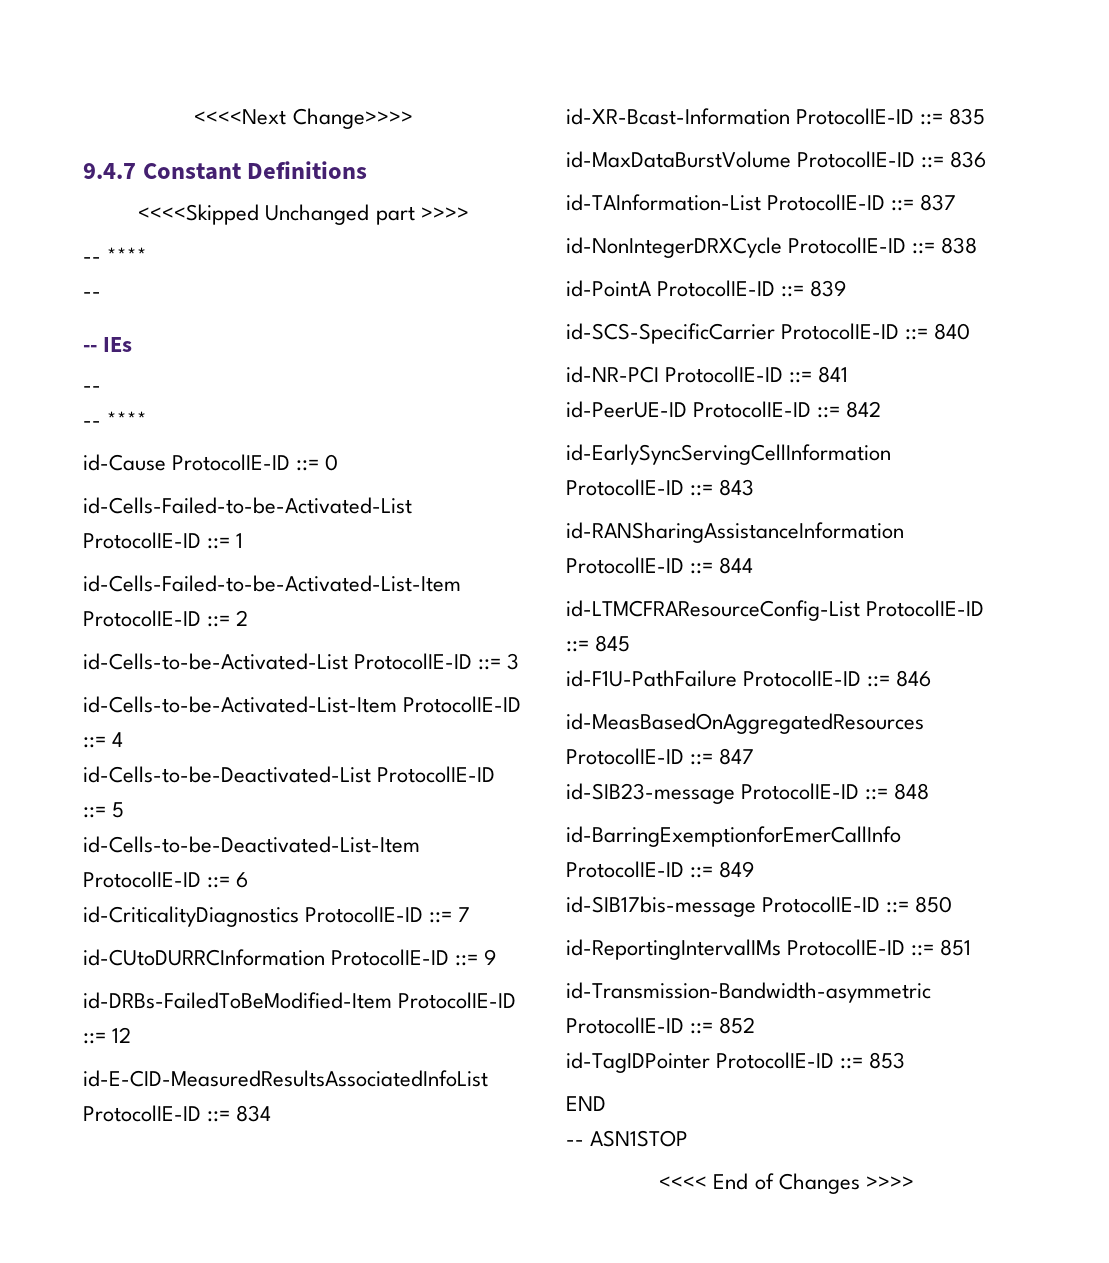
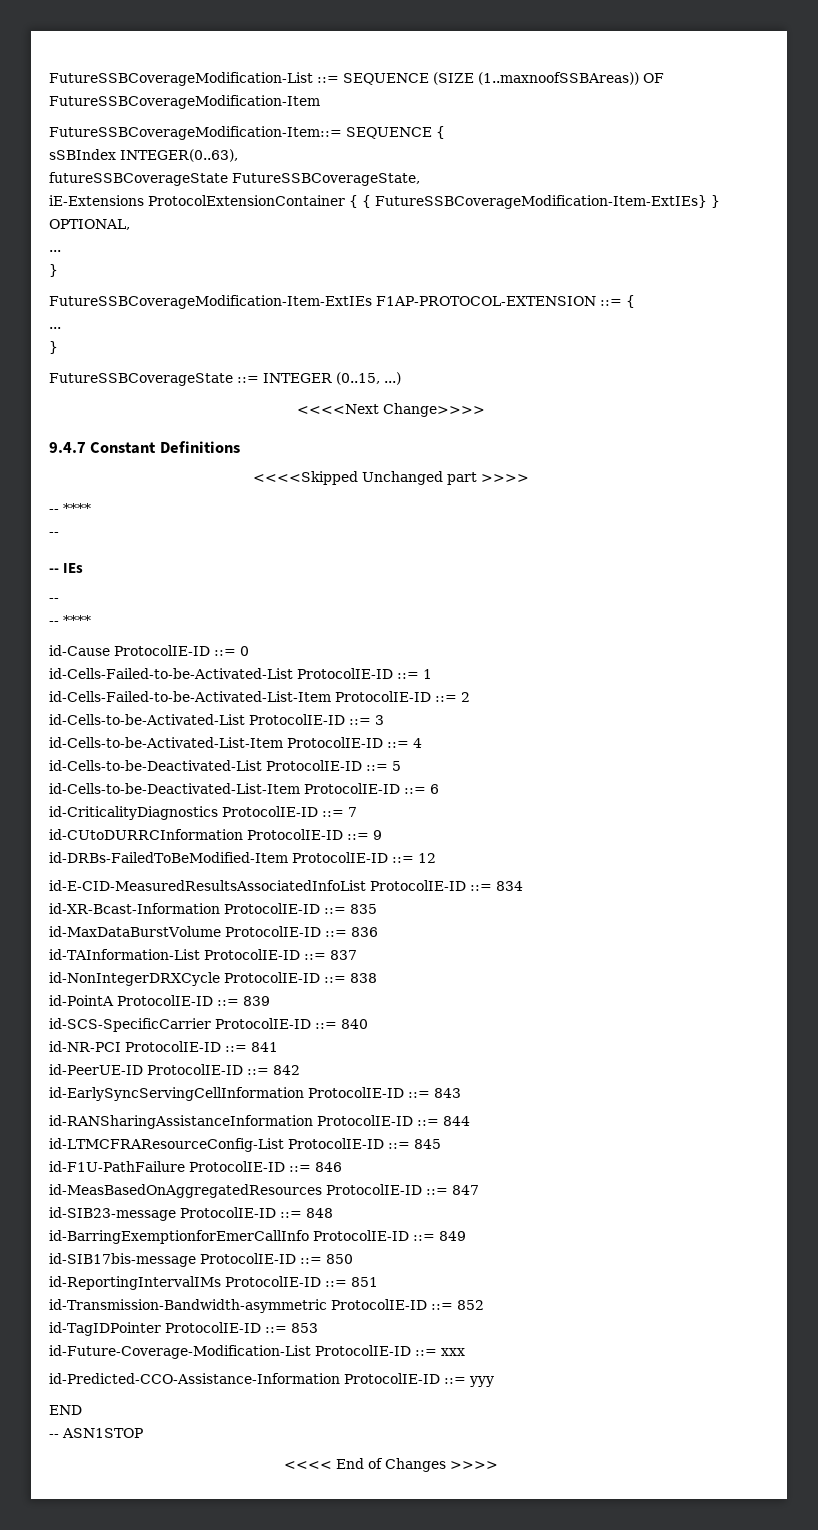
(194, 117) none -> [49,72,664,86] [49,95,320,109] [49,126,445,140] [49,149,238,162] [49,172,420,186] [49,195,720,209] [49,219,130,230] [49,250,61,252] [49,264,58,277] [49,295,635,309] [49,327,61,329] [49,341,58,354] [49,372,401,386] FutureSSBCoverageModification-List ::= SEQUENCE (SIZE (1..maxnoofSSBAreas)) OF FutureSSBCoverageModification-Item // FutureSSBCoverageModification-Item::= SEQUENCE { // sSBIndex INTEGER(0..63), // futureSSBCoverageState FutureSSBCoverageState, // iE-Extensions ProtocolExtensionContainer { { FutureSSBCoverageModification-Item-ExtIEs} } OPTIONAL, // ... // } // FutureSSBCoverageModification-Item-ExtIEs F1AP-PROTOCOL-EXTENSION ::= { // ... // } // FutureSSBCoverageState ::= INTEGER (0..15, ...) //
(906, 1060) none -> [49,1345,465,1359] [49,1373,494,1387] // id-Future-Coverage-Modification-List ProtocolIE-ID ::= xxx // id-Predicted-CCO-Assistance-Information ProtocolIE-ID ::= yyy

